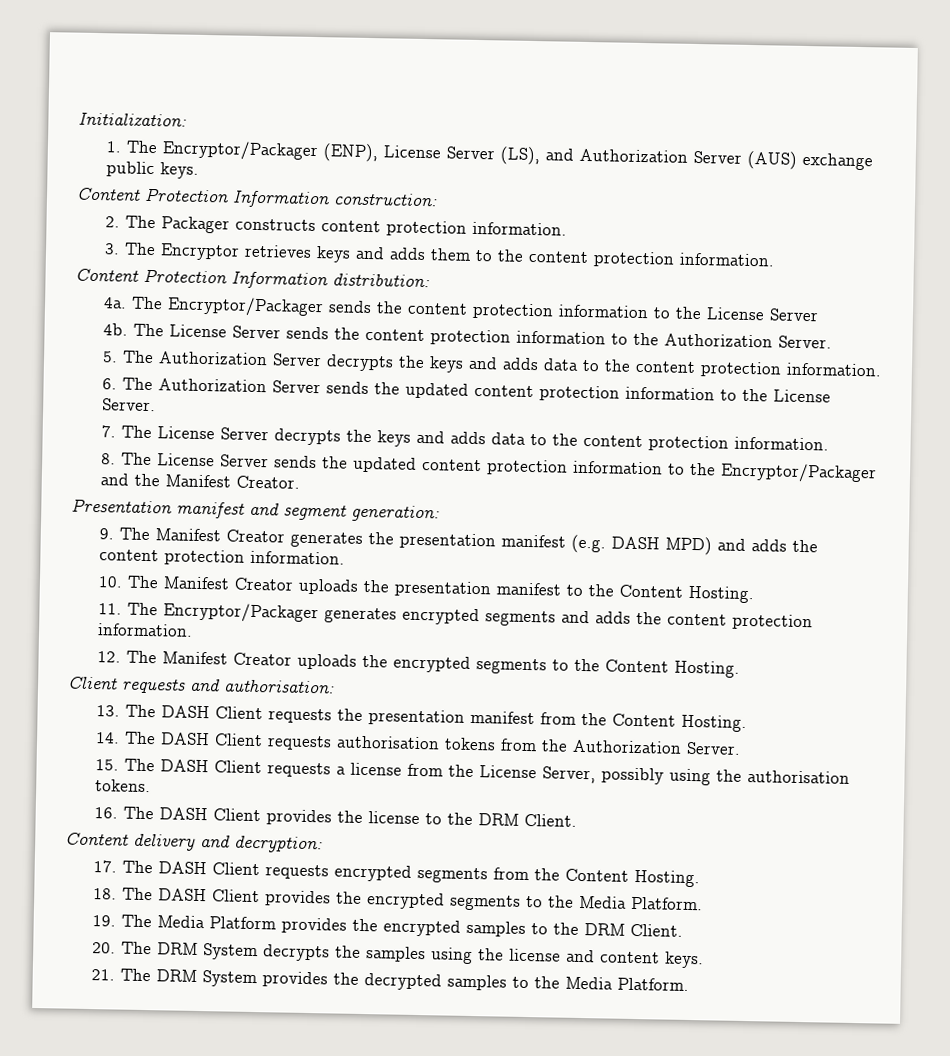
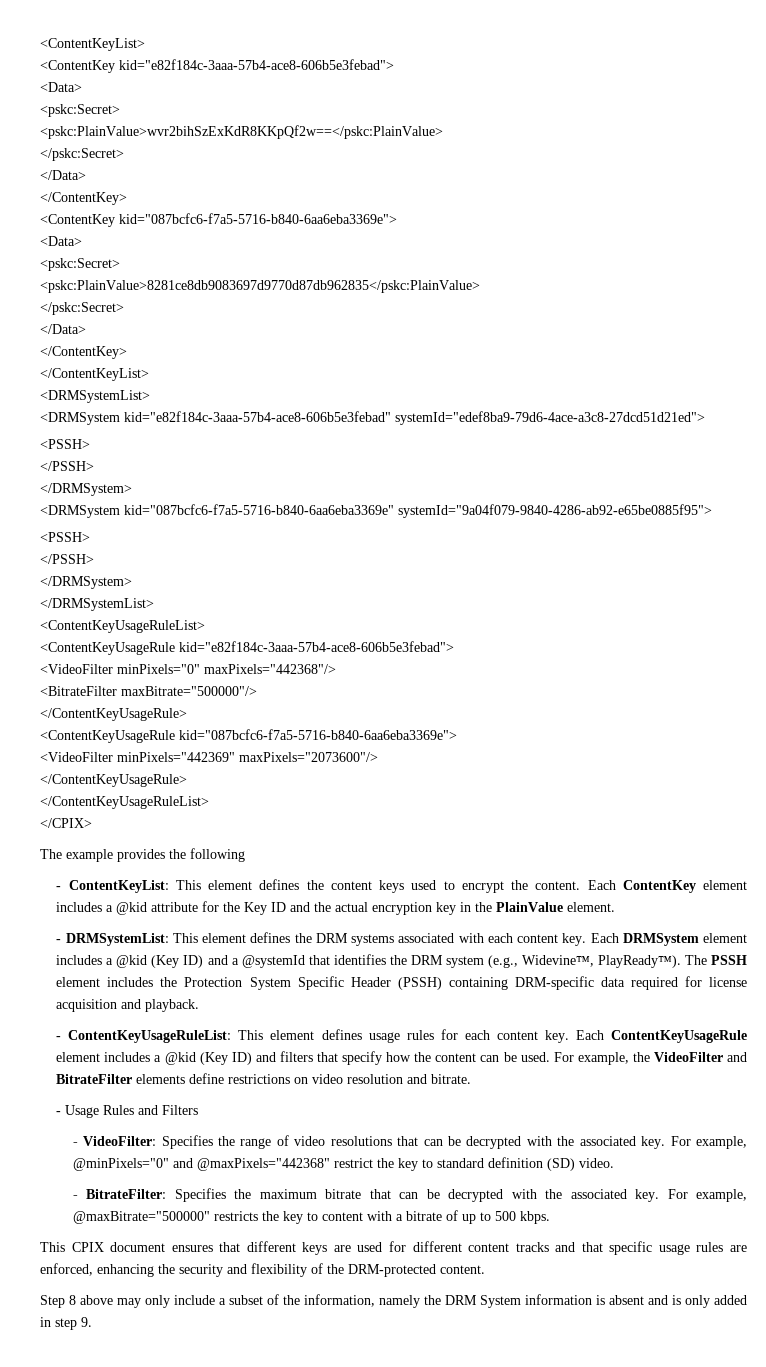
[78,112,187,128] [105,140,873,171] [105,161,199,179] [76,187,438,209] [104,215,567,237] [103,242,775,268] [75,268,430,290] [102,296,819,322] [102,323,832,349] [101,350,882,378] [101,377,831,403] [101,398,156,412] [100,425,829,452] [100,452,877,484] [99,473,300,489] [71,498,440,523] [98,527,818,556] [98,549,345,566] [97,575,754,604] [97,602,813,631] [96,623,193,637] [96,650,740,678] [67,676,335,694] [95,704,747,733] [94,731,741,755] [94,758,850,786] [94,779,151,793] [93,806,577,827] [65,832,323,854] [92,860,700,888] [92,887,703,911] [91,914,683,937] [91,941,704,969] [90,968,689,991] Initialization: // 1. The Encryptor/Packager (ENP), License Server (LS), and Authorization Server (AUS) exchange public keys. // Content Protection Information construction: // 2. The Packager constructs content protection information. // 3. The Encryptor retrieves keys and adds them to the content protection information. // Content Protection Information distribution: // 4a. The Encryptor/Packager sends the content protection information to the License Server // 4b. The License Server sends the content protection information to the Authorization Server. // 5. The Authorization Server decrypts the keys and adds data to the content protection information. // 6. The Authorization Server sends the updated content protection information to the License Server. // 7. The License Server decrypts the keys and adds data to the content protection information. // 8. The License Server sends the updated content protection information to the Encryptor/Packager and the Manifest Creator. // Presentation manifest and segment generation: // 9. The Manifest Creator generates the presentation manifest (e.g. DASH MPD) and adds the content protection information. // 10. The Manifest Creator uploads the presentation manifest to the Content Hosting. // 11. The Encryptor/Packager generates encrypted segments and adds the content protection information. // 12. The Manifest Creator uploads the encrypted segments to the Content Hosting. // Client requests and authorisation: // 13. The DASH Client requests the presentation manifest from the Content Hosting. // 14. The DASH Client requests authorisation tokens from the Authorization Server. // 15. The DASH Client requests a license from the License Server, possibly using the authorisation tokens. // 16. The DASH Client provides the license to the DRM Client. // Content delivery and decryption: // 17. The DASH Client requests encrypted segments from the Content Hosting. // 18. The DASH Client provides the encrypted segments to the Media Platform. // 19. The Media Platform provides the encrypted samples to the DRM Client. // 20. The DRM System decrypts the samples using the license and content keys. // 21. The DRM System provides the decrypted samples to the Media Platform. -> [40,38,145,51] [40,59,394,73] [40,82,82,92] [40,104,120,117] [40,125,443,139] [40,148,124,161] [40,170,86,180] [40,192,127,205] [40,213,397,227] [40,236,82,246] [40,258,120,271] [40,280,480,293] [40,302,124,315] [40,324,86,334] [40,346,127,359] [40,368,149,381] [40,390,150,403] [40,411,705,425] [40,439,90,449] [40,461,94,471] [40,483,132,496] [40,504,712,518] [40,532,90,542] [40,554,94,564] [40,576,132,589] [40,598,154,611] [40,620,205,633] [40,641,454,655] [40,664,336,674] [40,686,257,696] [40,708,187,721] [40,729,457,743] [40,752,378,762] [40,774,187,787] [40,796,209,809] [40,818,92,828] [40,848,245,862] [56,879,747,893] [56,901,616,915] [56,932,747,946] [56,954,747,968] [56,976,747,990] [56,999,200,1012] [56,1029,747,1043] [56,1051,747,1065] [56,1073,472,1084] [56,1105,199,1118] [72,1135,747,1149] [72,1157,614,1171] [72,1188,747,1202] [72,1210,550,1224] [40,1241,747,1255] [40,1263,485,1277] [40,1294,747,1308] [40,1317,92,1330] <ContentKeyList> // <ContentKey kid="e82f184c-3aaa-57b4-ace8-606b5e3febad"> // <Data> // <pskc:Secret> // <pskc:PlainValue>wvr2bihSzExKdR8KKpQf2w==</pskc:PlainValue> // </pskc:Secret> // </Data> // </ContentKey> // <ContentKey kid="087bcfc6-f7a5-5716-b840-6aa6eba3369e"> // <Data> // <pskc:Secret> // <pskc:PlainValue>8281ce8db9083697d9770d87db962835</pskc:PlainValue> // </pskc:Secret> // </Data> // </ContentKey> // </ContentKeyList> // <DRMSystemList> // <DRMSystem kid="e82f184c-3aaa-57b4-ace8-606b5e3febad" systemId="edef8ba9-79d6-4ace-a3c8-27dcd51d21ed"> // <PSSH> // </PSSH> // </DRMSystem> // <DRMSystem kid="087bcfc6-f7a5-5716-b840-6aa6eba3369e" systemId="9a04f079-9840-4286-ab92-e65be0885f95"> // <PSSH> // </PSSH> // </DRMSystem> // </DRMSystemList> // <ContentKeyUsageRuleList> // <ContentKeyUsageRule kid="e82f184c-3aaa-57b4-ace8-606b5e3febad"> // <VideoFilter minPixels="0" maxPixels="442368"/> // <BitrateFilter maxBitrate="500000"/> // </ContentKeyUsageRule> // <ContentKeyUsageRule kid="087bcfc6-f7a5-5716-b840-6aa6eba3369e"> // <VideoFilter minPixels="442369" maxPixels="2073600"/> // </ContentKeyUsageRule> // </ContentKeyUsageRuleList> // </CPIX> // The example provides the following // - ContentKeyList: This element defines the content keys used to encrypt the content. Each ContentKey element includes a @kid attribute for the Key ID and the actual encryption key in the PlainValue element. // - DRMSystemList: This element defines the DRM systems associated with each content key. Each DRMSystem element includes a @kid (Key ID) and a @systemId that identifies the DRM system (e.g., Widevine™, PlayReady™). The PSSH element includes the Protection System Specific Header (PSSH) containing DRM-specific data required for license acquisition and playback. // - ContentKeyUsageRuleList: This element defines usage rules for each content key. Each ContentKeyUsageRule element includes a @kid (Key ID) and filters that specify how the content can be used. For example, the VideoFilter and BitrateFilter elements define restrictions on video resolution and bitrate. // - Usage Rules and Filters // - VideoFilter: Specifies the range of video resolutions that can be decrypted with the associated key. For example, @minPixels="0" and @maxPixels="442368" restrict the key to standard definition (SD) video. // - BitrateFilter: Specifies the maximum bitrate that can be decrypted with the associated key. For example, @maxBitrate="500000" restricts the key to content with a bitrate of up to 500 kbps. // This CPIX document ensures that different keys are used for different content tracks and that specific usage rules are enforced, enhancing the security and flexibility of the DRM-protected content. // Step 8 above may only include a subset of the information, namely the DRM System information is absent and is only added in step 9.

